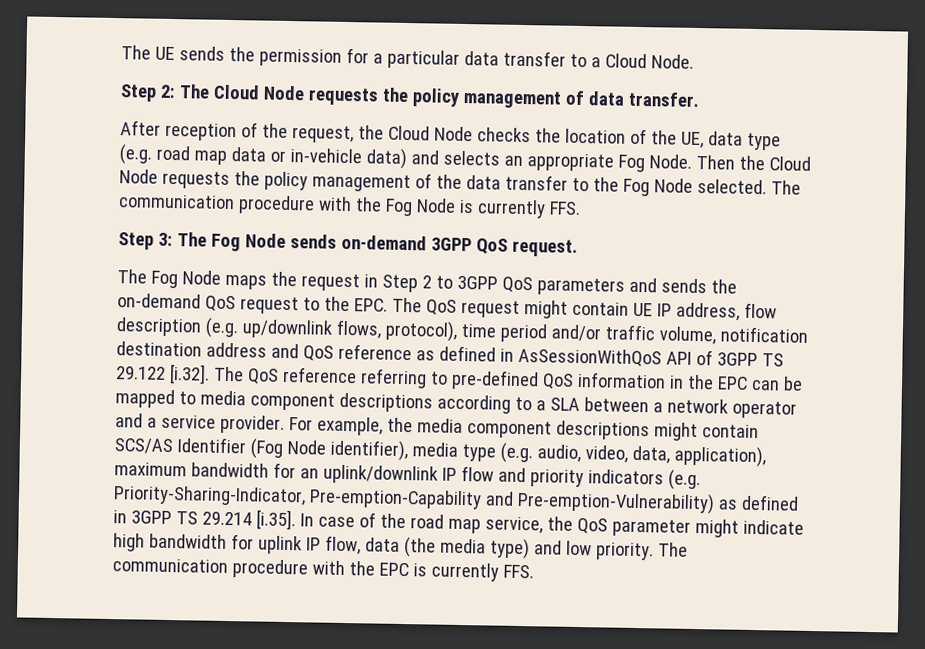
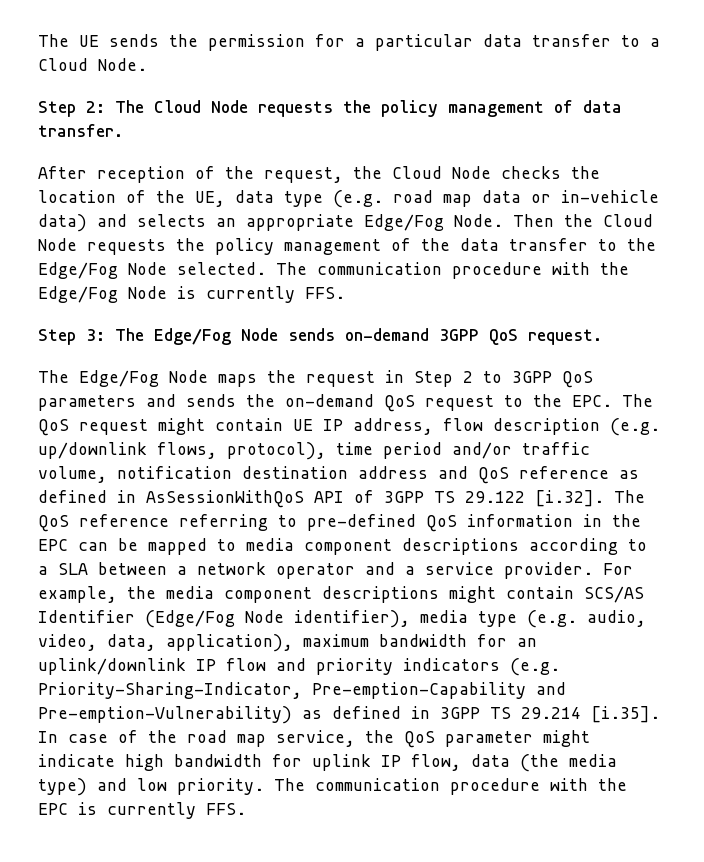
[617,154,645,173] Fog -> [364,214,444,231] Edge/Fog
[622,178,650,197] Fog -> [38,262,118,279] Edge/Fog
[384,198,413,217] Fog -> [38,286,118,303] Edge/Fog
[210,233,241,252] Fog -> [154,328,231,345] Edge/Fog
[150,270,178,289] Fog -> [79,370,159,387] Edge/Fog
[249,438,284,459] (Fog -> [145,610,235,628] (Edge/Fog

